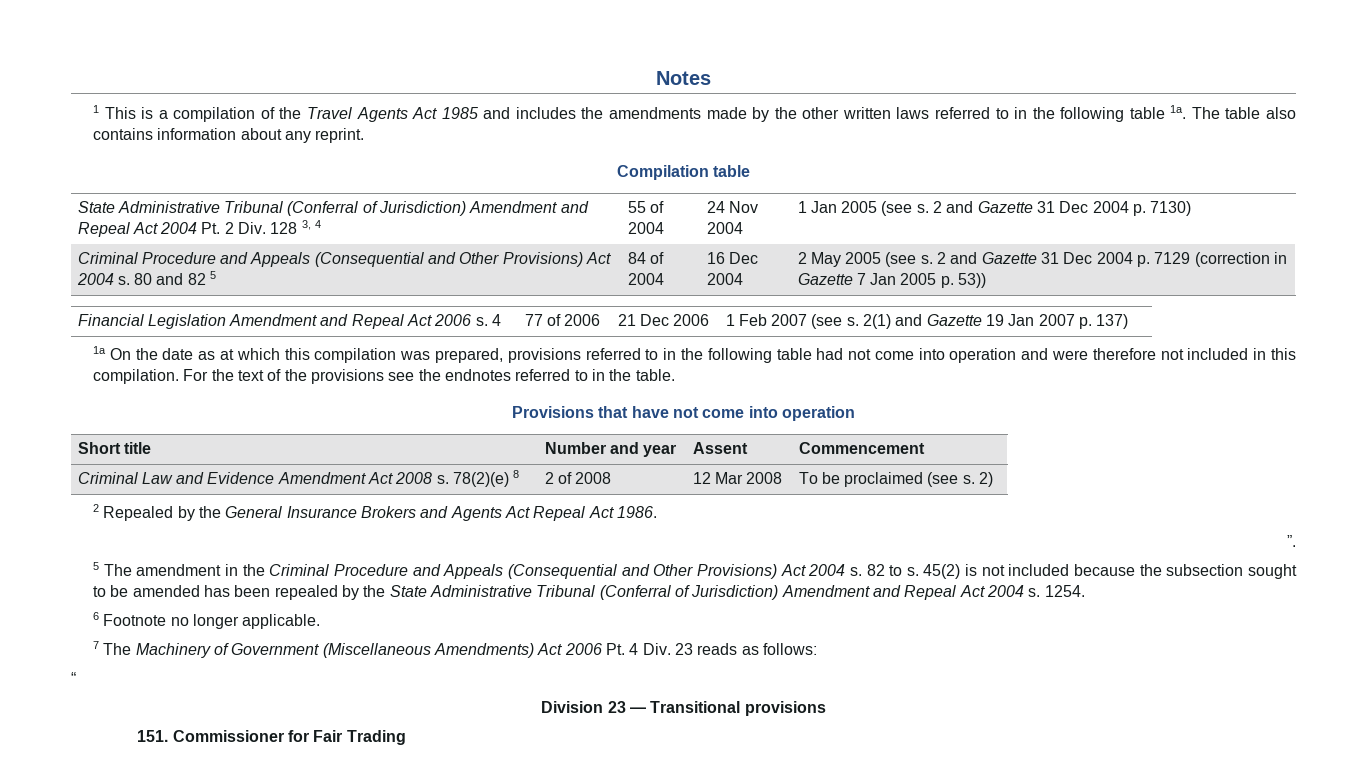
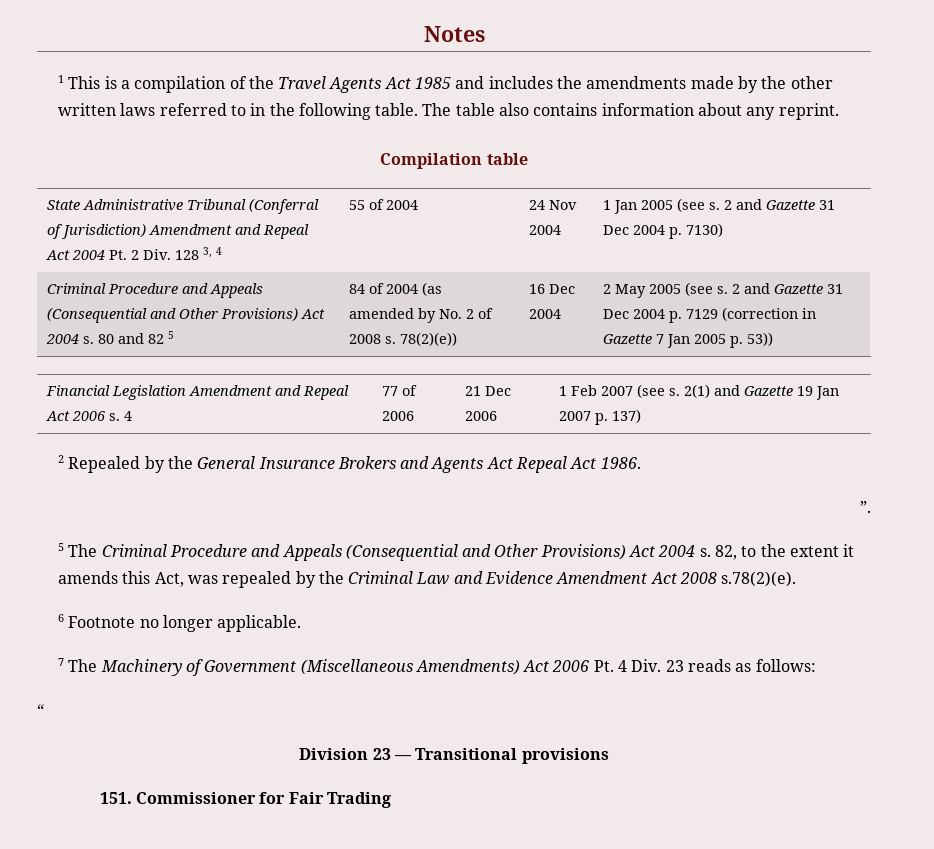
[1129,105,1187,119] table 1a. -> [375,103,419,116] table.
(664, 279) none -> [421,282,442,296] [348,308,493,323] [348,332,457,346] (as amended by No. 2 of 2008 s. 78(2)(e))
[93,346,1297,363] [93,369,675,384] [512,406,855,421] [77,442,151,454] [544,442,677,457] [692,442,748,454] [798,442,925,454] [77,470,520,487] [544,472,612,484] [692,472,783,484] [798,472,994,487] // 1a On the date as at which this compilation was prepared, provisions referred to in the following table had not come into operation and were therefore not included in this compilation. For the text of the provisions see the endnotes referred to in the table. // Provisions that have not come into operation // Short title | Number and year | Assent | Commencement // Criminal Law and Evidence Amendment Act 2008 s. 78(2)(e) 8 | 2 of 2008 | 12 Mar 2008 | To be proclaimed (see s. 2) -> (641, 416) none
[136,564,265,576] amendment in the -> (98, 550) none
[866,564,1297,579] [93,585,1085,600] 82 to s. 45(2) is not included because the subsection sought to be amended has been repealed by the State Administrative Tribunal (Conferral of Jurisdiction) Amendment and Repeal Act 2004 s. 1254. -> [715,544,855,560] [57,571,797,588] 82, to the extent it amends this Act, was repealed by the Criminal Law and Evidence Amendment Act 2008 s.78(2)(e).

